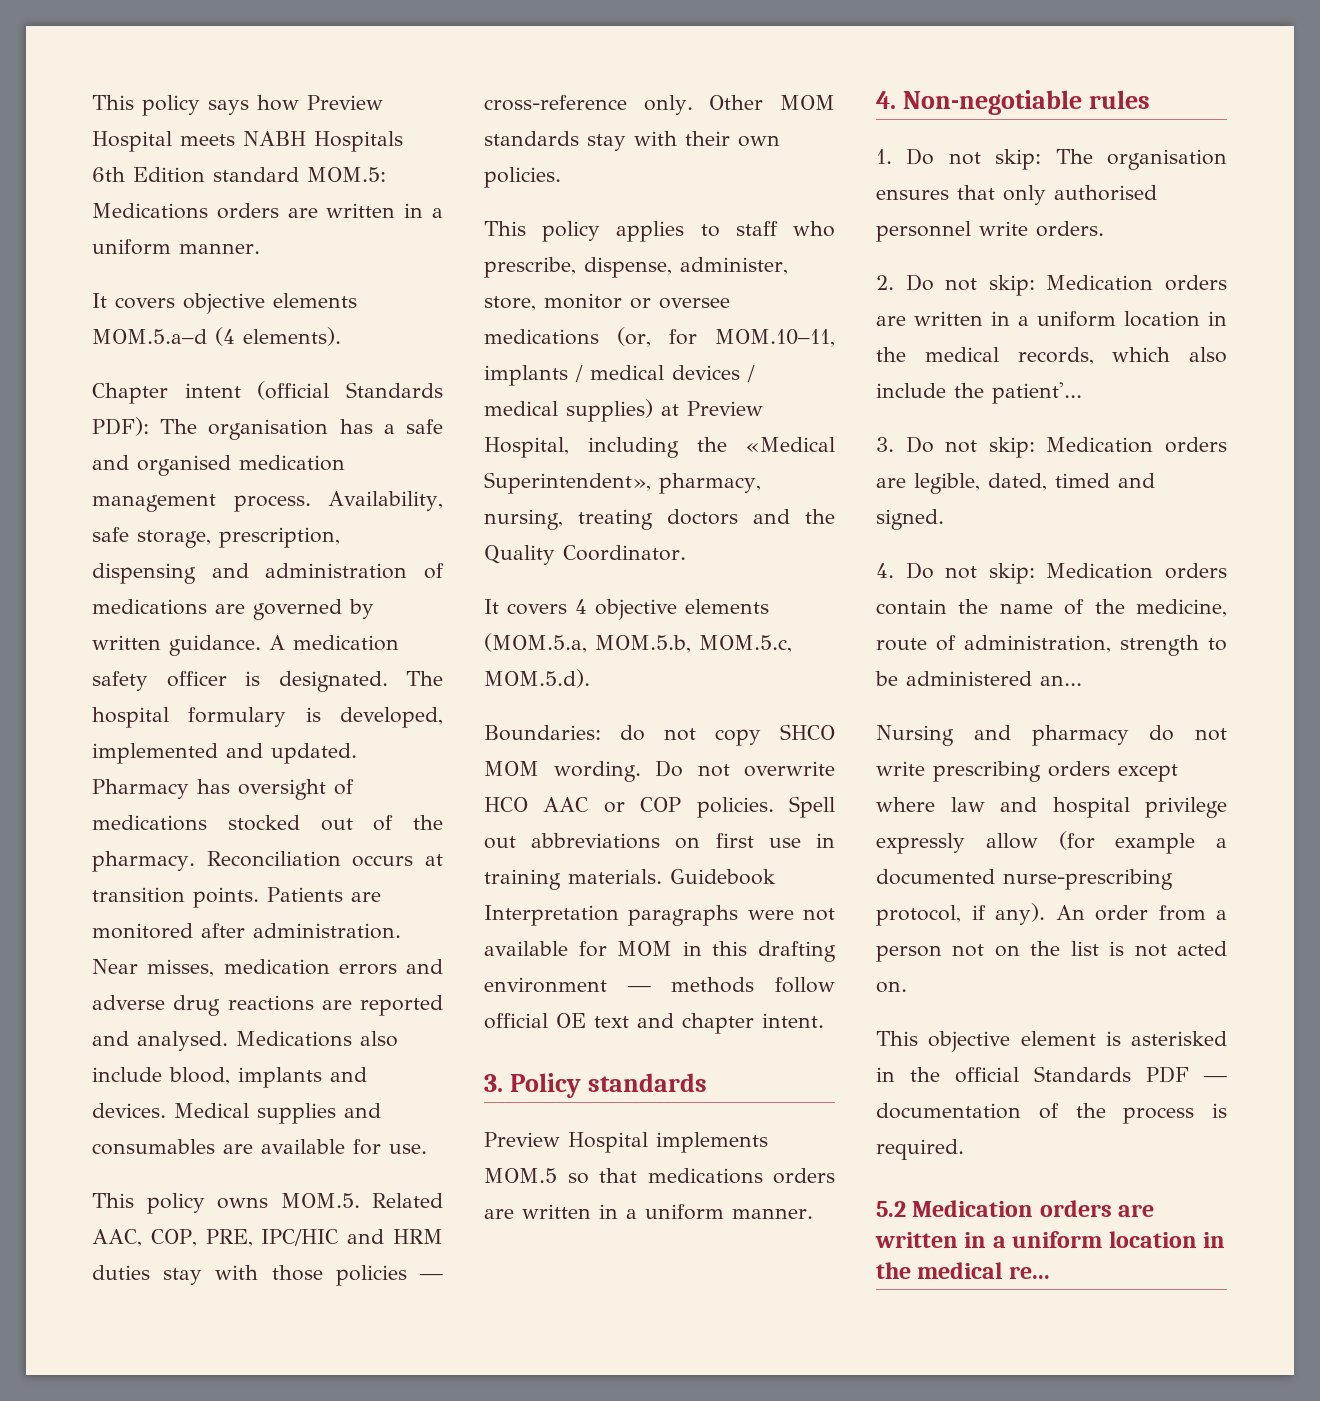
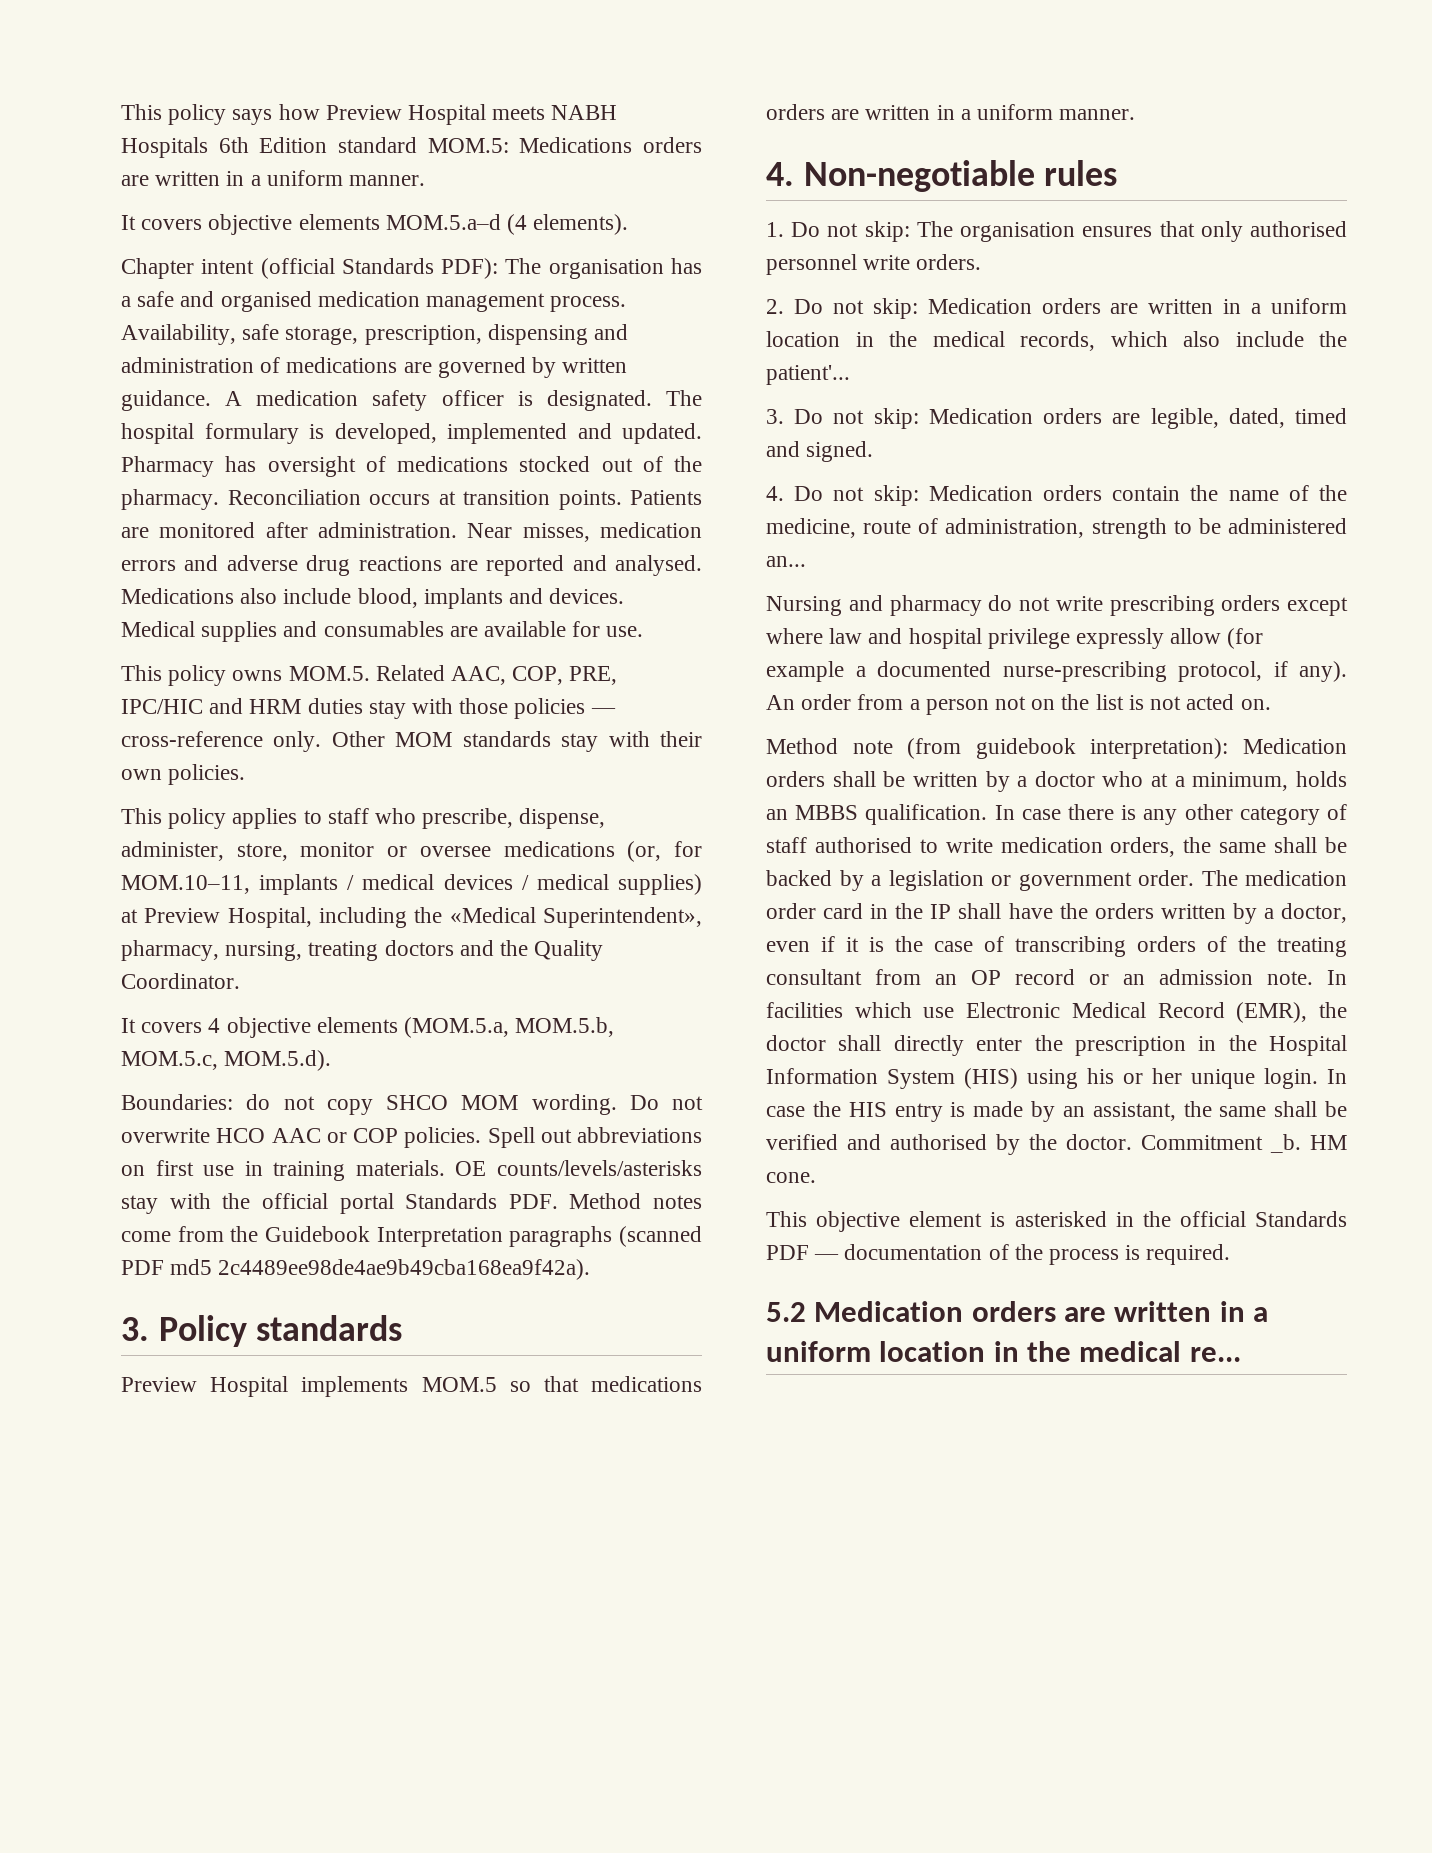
[670,869,776,885] [484,905,835,926] [484,941,836,962] [484,977,835,993] [484,1013,824,1034] Guidebook Interpretation paragraphs were not available for MOM in this drafting environment — methods follow official OE text and chapter intent. -> [455,1160,702,1176] [121,1193,702,1214] [121,1226,702,1247] [121,1259,591,1280] OE counts/levels/asterisks stay with the official portal Standards PDF. Method notes come from the Guidebook Interpretation paragraphs (scanned PDF md5 2c4489ee98de4ae9b49cba168ea9f42a).
(907, 987) none -> [766,738,1347,759] [766,771,1347,792] [766,804,1347,825] [766,837,1347,857] [766,870,1347,891] [766,903,1347,924] [766,936,1347,957] [766,969,1347,985] [766,1002,1347,1023] [766,1035,1347,1056] [766,1068,1347,1089] [766,1101,1347,1122] [766,1134,1347,1155] [766,1172,816,1183] // Method note (from guidebook interpretation): Medication orders shall be written by a doctor who at a minimum, holds an MBBS qualification. In case there is any other category of staff authorised to write medication orders, the same shall be backed by a legislation or government order. The medication order card in the IP shall have the orders written by a doctor, even if it is the case of transcribing orders of the treating consultant from an OP record or an admission note. In facilities which use Electronic Medical Record (EMR), the doctor shall directly enter the prescription in the Hospital Information System (HIS) using his or her unique login. In case the HIS entry is made by an assistant, the same shall be verified and authorised by the doctor. Commitment _b. HM cone.

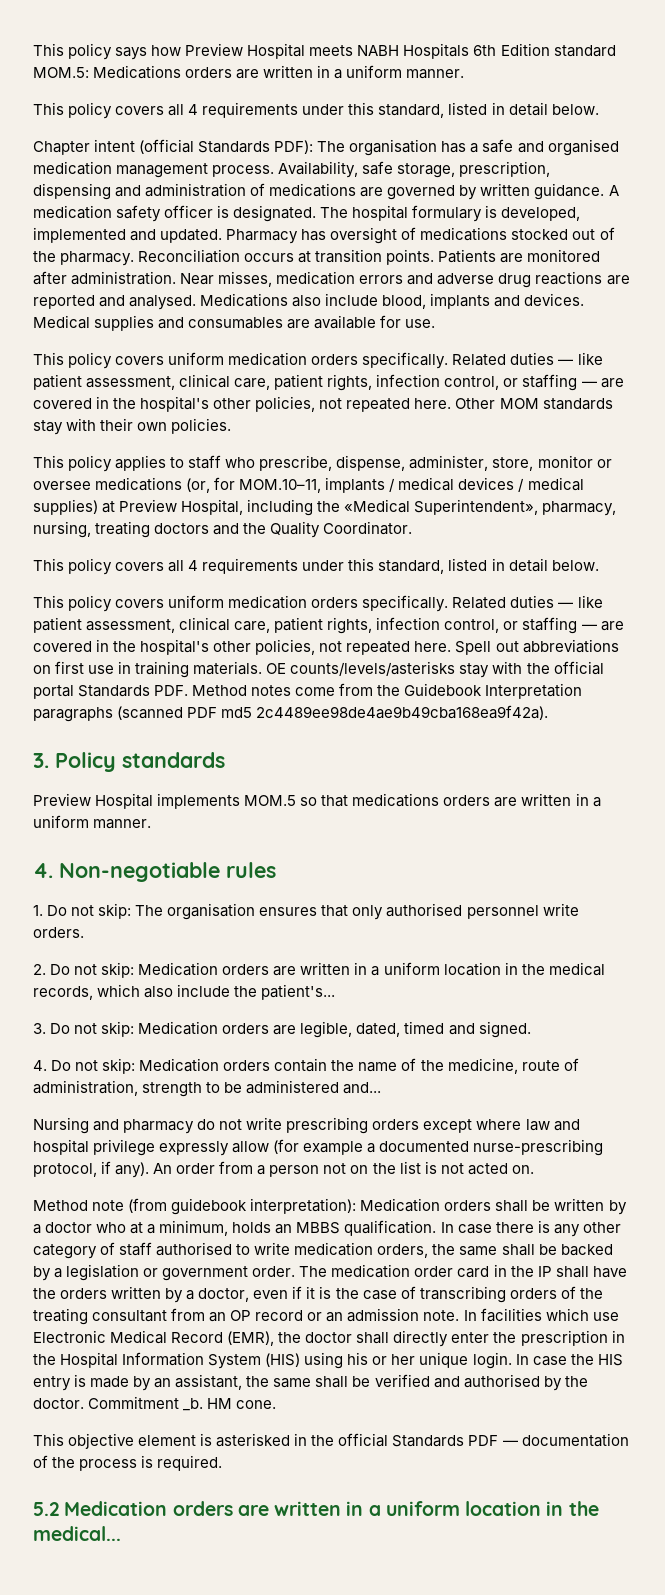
[121,214,629,235] It covers objective elements MOM.5.a–d (4 elements). -> [33,102,599,119] This policy covers all 4 requirements under this standard, listed in detail below.
[232,665,618,685] [121,698,616,719] [121,731,322,752] owns MOM.5. Related AAC, COP, PRE, IPC/HIC and HRM duties stay with those policies — cross-reference only. -> [115,352,603,369] [33,374,624,391] [33,396,452,412] covers uniform medication orders specifically. Related duties — like patient assessment, clinical care, patient rights, infection control, or staffing — are covered in the hospital's other policies, not repeated here.
[121,1017,615,1038] [121,1050,332,1071] [121,1094,703,1115] [121,1127,482,1148] It covers 4 objective elements (MOM.5.a, MOM.5.b, MOM.5.c, MOM.5.d). // Boundaries: do not copy SHCO MOM wording. Do not overwrite HCO AAC or COP policies. -> [33,558,599,575] [33,595,603,612] [33,617,624,634] [33,639,452,655] This policy covers all 4 requirements under this standard, listed in detail below. // This policy covers uniform medication orders specifically. Related duties — like patient assessment, clinical care, patient rights, infection control, or staffing — are covered in the hospital's other policies, not repeated here.
[766,365,850,385] patient'... -> [261,984,336,1000] patient's...
[766,556,806,567] an... -> [343,1082,382,1094] and...
[1079,1341,1241,1362] medical re... -> [33,1526,121,1541] medical...

